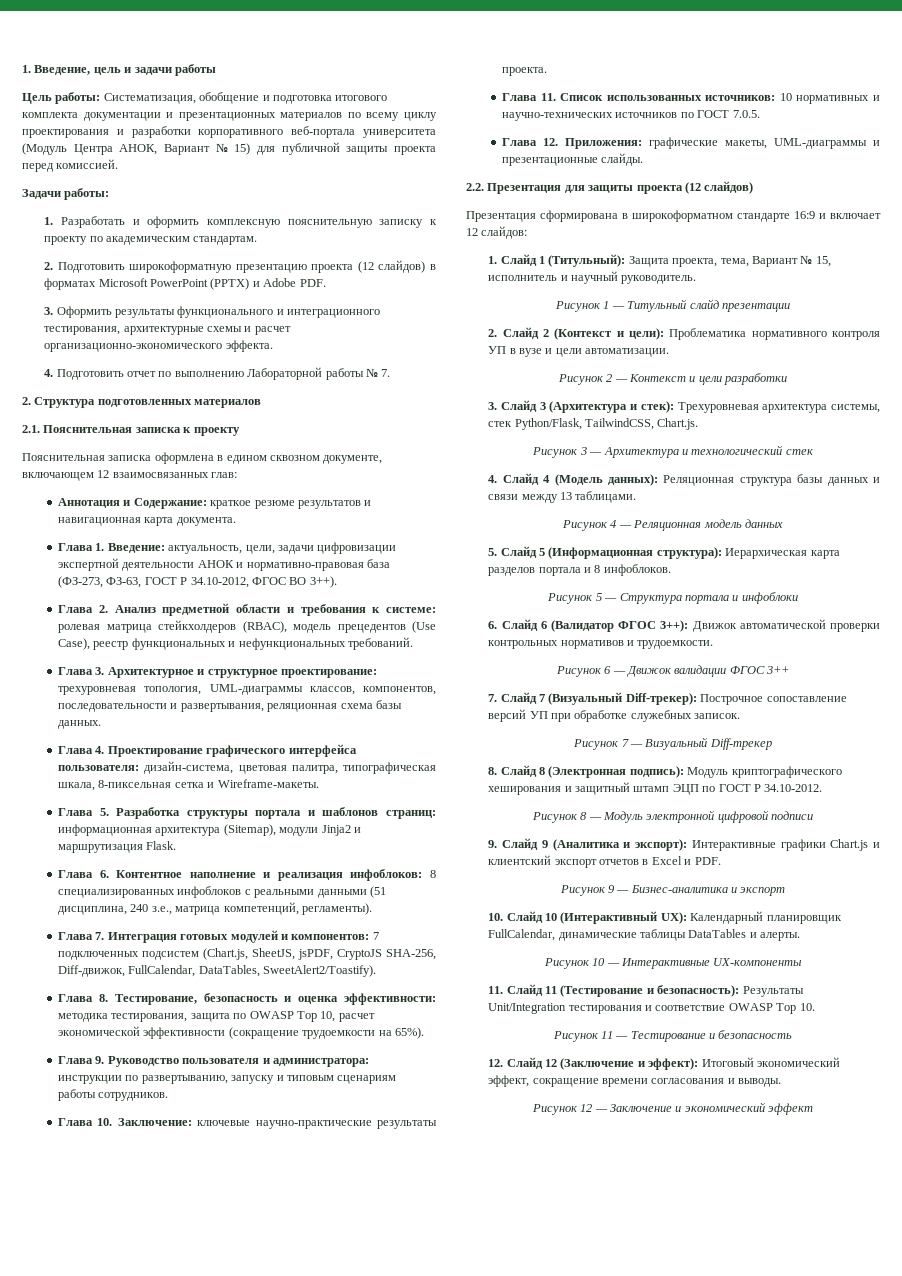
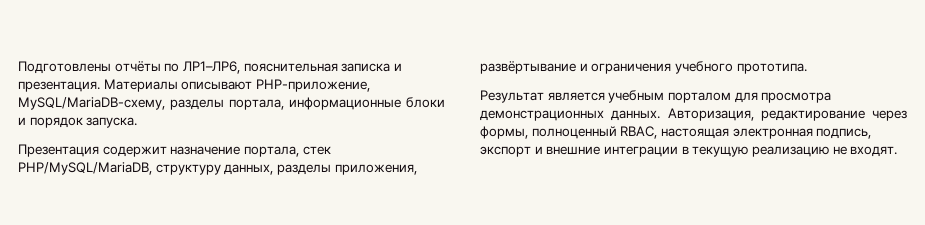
[22,64,216,76] [22,92,388,104] [22,112,437,121] [22,126,436,138] [22,142,436,155] [22,159,119,172] [22,188,110,200] [44,216,437,228] [44,236,258,245] [44,260,437,273] [44,278,326,290] [44,306,381,318] [44,326,291,335] [44,340,273,352] [44,367,391,380] [22,397,262,408] [22,425,240,436] [22,452,383,464] [22,470,238,481] [58,498,372,509] [58,517,236,526] [58,542,397,554] [58,558,390,571] [58,576,337,588] [58,603,437,616] [58,620,437,633] [58,637,413,650] [58,667,377,678] [58,684,437,695] [58,700,402,712] [58,720,102,729] [58,744,357,757] [58,761,437,774] [58,779,319,791] [58,807,437,819] [58,824,361,836] [58,841,177,853] [58,869,436,881] [58,886,386,898] [58,902,372,915] [58,930,379,943] [58,948,437,960] [58,965,377,977] [58,993,436,1005] [58,1011,375,1022] [58,1026,424,1039] [58,1056,369,1067] [58,1075,397,1084] [58,1089,169,1101] [58,1118,438,1129] [502,67,548,76] [502,93,880,104] [502,110,760,121] [502,137,880,149] [502,153,644,166] [466,181,754,194] [466,210,881,222] [466,226,528,239] [488,254,831,267] [488,271,697,284] [555,299,790,312] [488,327,880,340] [488,346,670,357] [557,373,788,385] [488,400,880,413] [488,418,699,430] [532,445,813,458] [488,473,880,486] [488,491,637,503] [562,519,783,531] [488,546,840,559] [488,564,671,576] [547,592,798,604] [488,619,880,632] [488,640,714,649] [555,665,790,677] [488,692,847,705] [488,709,741,722] [573,737,772,750] [488,765,842,778] [488,782,823,795] [531,810,814,823] [488,838,880,851] [488,855,721,868] [559,885,786,896] [488,911,842,924] [488,929,801,941] [543,958,803,969] [488,984,804,997] [488,1003,815,1014] [552,1030,793,1042] [488,1057,840,1070] [488,1075,782,1087] [531,1102,814,1115] 1. Введение, цель и задачи работы // Цель работы: Систематизация, обобщение и подготовка итогового комплекта документации и презентационных материалов по всему циклу проектирования и разработки корпоративного веб-портала университета (Модуль Центра АНОК, Вариант № 15) для публичной защиты проекта перед комиссией. // Задачи работы: // 1. Разработать и оформить комплексную пояснительную записку к проекту по академическим стандартам. // 2. Подготовить широкоформатную презентацию проекта (12 слайдов) в форматах Microsoft PowerPoint (PPTX) и Adobe PDF. // 3. Оформить результаты функционального и интеграционного тестирования, архитектурные схемы и расчет организационно-экономического эффекта. // 4. Подготовить отчет по выполнению Лабораторной работы № 7. // 2. Структура подготовленных материалов // 2.1. Пояснительная записка к проекту // Пояснительная записка оформлена в едином сквозном документе, включающем 12 взаимосвязанных глав: // Аннотация и Содержание: краткое резюме результатов и навигационная карта документа. // Глава 1. Введение: актуальность, цели, задачи цифровизации экспертной деятельности АНОК и нормативно-правовая база (ФЗ-273, ФЗ-63, ГОСТ Р 34.10-2012, ФГОС ВО 3++). // Глава 2. Анализ предметной области и требования к системе: ролевая матрица стейкхолдеров (RBAC), модель прецедентов (Use Case), реестр функциональных и нефункциональных требований. // Глава 3. Архитектурное и структурное проектирование: трехуровневая топология, UML-диаграммы классов, компонентов, последовательности и развертывания, реляционная схема базы данных. // Глава 4. Проектирование графического интерфейса пользователя: дизайн-система, цветовая палитра, типографическая шкала, 8-пиксельная сетка и Wireframe-макеты. // Глава 5. Разработка структуры портала и шаблонов страниц: информационная архитектура (Sitemap), модули Jinja2 и маршрутизация Flask. // Глава 6. Контентное наполнение и реализация инфоблоков: 8 специализированных инфоблоков с реальными данными (51 дисциплина, 240 з.е., матрица компетенций, регламенты). // Глава 7. Интеграция готовых модулей и компонентов: 7 подключенных подсистем (Chart.js, SheetJS, jsPDF, CryptoJS SHA-256, Diff-движок, FullCalendar, DataTables, SweetAlert2/Toastify). // Глава 8. Тестирование, безопасность и оценка эффективности: методика тестирования, защита по OWASP Top 10, расчет экономической эффективности (сокращение трудоемкости на 65%). // Глава 9. Руководство пользователя и администратора: инструкции по развертыванию, запуску и типовым сценариям работы сотрудников. // Глава 10. Заключение: ключевые научно-практические результаты проекта. // Глава 11. Список использованных источников: 10 нормативных и научно-технических источников по ГОСТ 7.0.5. // Глава 12. Приложения: графические макеты, UML-диаграммы и презентационные слайды. // 2.2. Презентация для защиты проекта (12 слайдов) // Презентация сформирована в широкоформатном стандарте 16:9 и включает 12 слайдов: // 1. Слайд 1 (Титульный): Защита проекта, тема, Вариант № 15, исполнитель и научный руководитель. // Рисунок 1 — Титульный слайд презентации // 2. Слайд 2 (Контекст и цели): Проблематика нормативного контроля УП в вузе и цели автоматизации. // Рисунок 2 — Контекст и цели разработки // 3. Слайд 3 (Архитектура и стек): Трехуровневая архитектура системы, стек Python/Flask, TailwindCSS, Chart.js. // Рисунок 3 — Архитектура и технологический стек // 4. Слайд 4 (Модель данных): Реляционная структура базы данных и связи между 13 таблицами. // Рисунок 4 — Реляционная модель данных // 5. Слайд 5 (Информационная структура): Иерархическая карта разделов портала и 8 инфоблоков. // Рисунок 5 — Структура портала и инфоблоки // 6. Слайд 6 (Валидатор ФГОС 3++): Движок автоматической проверки контрольных нормативов и трудоемкости. // Рисунок 6 — Движок валидации ФГОС 3++ // 7. Слайд 7 (Визуальный Diff-трекер): Построчное сопоставление версий УП при обработке служебных записок. // Рисунок 7 — Визуальный Diff-трекер // 8. Слайд 8 (Электронная подпись): Модуль криптографического хеширования и защитный штамп ЭЦП по ГОСТ Р 34.10-2012. // Рисунок 8 — Модуль электронной цифровой подписи // 9. Слайд 9 (Аналитика и экспорт): Интерактивные графики Chart.js и клиентский экспорт отчетов в Excel и PDF. // Рисунок 9 — Бизнес-аналитика и экспорт // 10. Слайд 10 (Интерактивный UX): Календарный планировщик FullCalendar, динамические таблицы DataTables и алерты. // Рисунок 10 — Интерактивные UX-компоненты // 11. Слайд 11 (Тестирование и безопасность): Результаты Unit/Integration тестирования и соответствие OWASP Top 10. // Рисунок 11 — Тестирование и безопасность // 12. Слайд 12 (Заключение и эффект): Итоговый экономический эффект, сокращение времени согласования и выводы. // Рисунок 12 — Заключение и экономический эффект -> [18,61,402,74] [18,79,370,92] [18,97,445,110] [18,117,138,128] [18,144,331,157] [18,162,417,175] [480,61,807,74] [480,90,832,103] [480,108,907,121] [480,126,872,139] [480,146,898,157] Подготовлены отчёты по ЛР1–ЛР6, пояснительная записка и презентация. Материалы описывают PHP-приложение, MySQL/MariaDB-схему, разделы портала, информационные блоки и порядок запуска. // Презентация содержит назначение портала, стек PHP/MySQL/MariaDB, структуру данных, разделы приложения, развёртывание и ограничения учебного прототипа. // Результат является учебным порталом для просмотра демонстрационных данных. Авторизация, редактирование через формы, полноценный RBAC, настоящая электронная подпись, экспорт и внешние интеграции в текущую реализацию не входят.

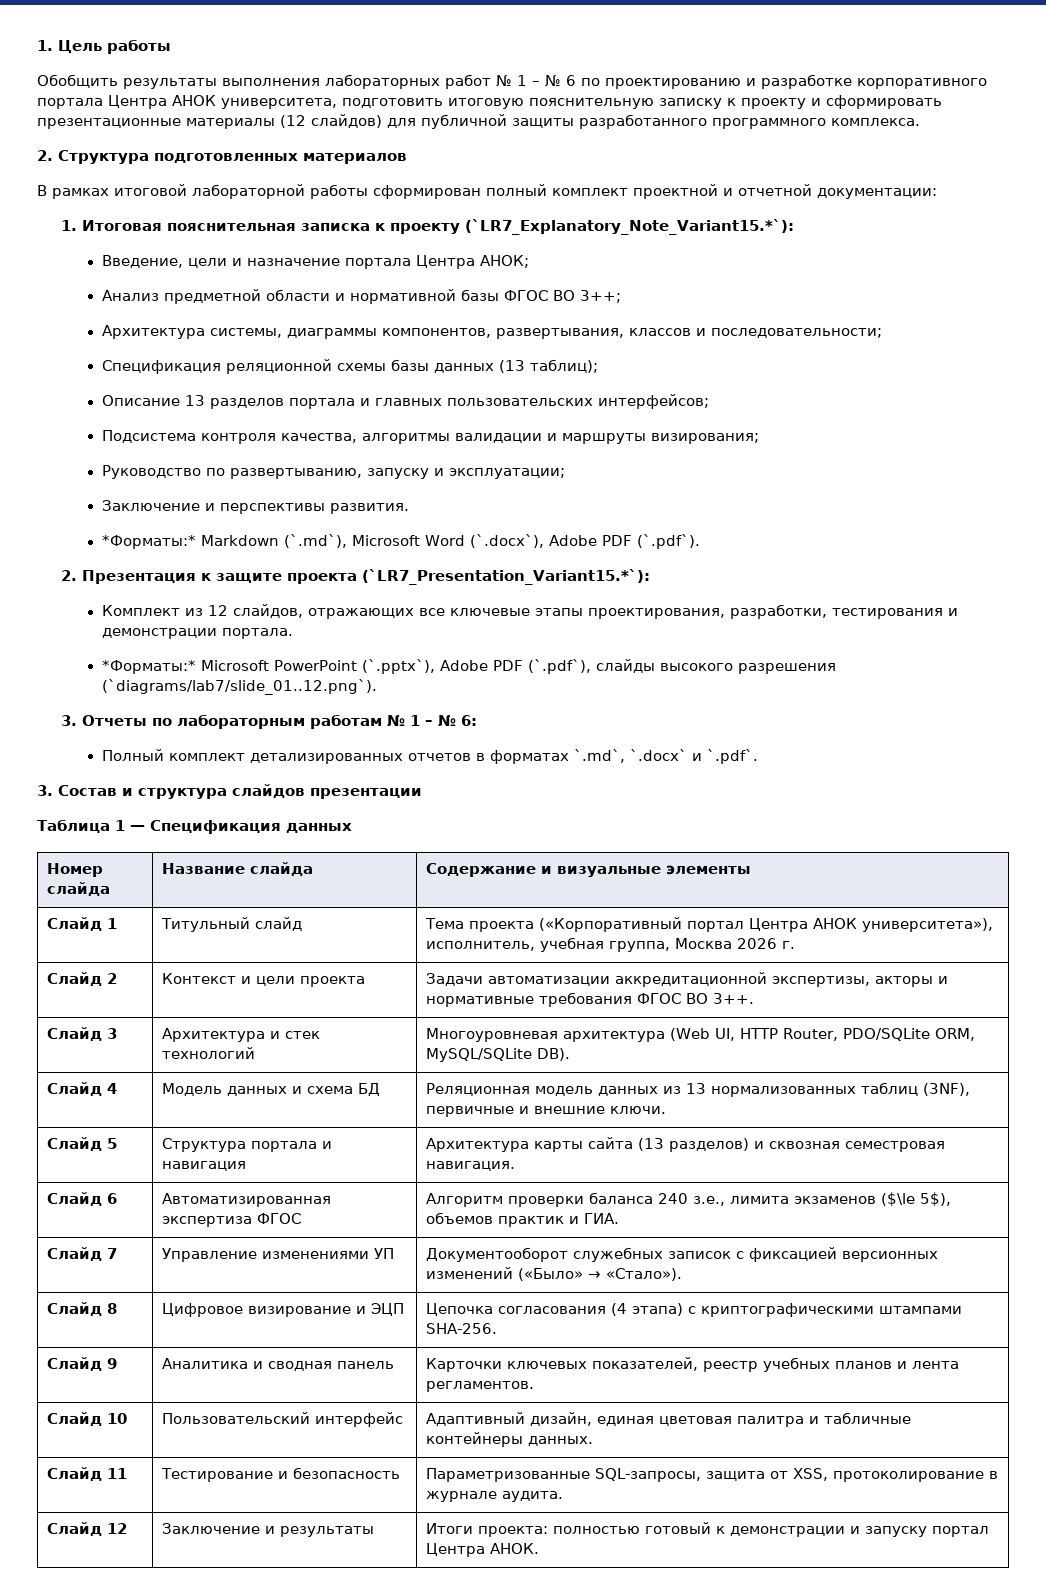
[18,61,402,74] [18,79,370,92] [18,97,445,110] [18,117,138,128] [18,144,331,157] [18,162,417,175] [480,61,807,74] [480,90,832,103] [480,108,907,121] [480,126,872,139] [480,146,898,157] Подготовлены отчёты по ЛР1–ЛР6, пояснительная записка и презентация. Материалы описывают PHP-приложение, MySQL/MariaDB-схему, разделы портала, информационные блоки и порядок запуска. // Презентация содержит назначение портала, стек PHP/MySQL/MariaDB, структуру данных, разделы приложения, развёртывание и ограничения учебного прототипа. // Результат является учебным порталом для просмотра демонстрационных данных. Авторизация, редактирование через формы, полноценный RBAC, настоящая электронная подпись, экспорт и внешние интеграции в текущую реализацию не входят. -> [37,39,171,54] [37,74,987,89] [37,95,942,109] [37,114,920,129] [37,150,407,164] [37,184,937,199] [61,219,795,235] [101,255,529,269] [101,289,621,304] [101,325,882,339] [101,359,598,374] [101,394,709,409] [101,430,759,444] [101,465,565,479] [101,500,409,514] [101,534,700,549] [61,569,651,585] [101,604,958,619] [101,628,293,639] [101,659,836,674] [101,679,377,695] [61,714,478,729] [101,749,758,764] [37,784,422,799] [37,819,352,834] [46,863,103,877] [46,882,110,896] [161,862,313,876] [425,863,751,877] [46,917,117,931] [160,917,302,932] [424,917,993,932] [425,937,795,952] [46,972,117,986] [161,973,365,987] [425,972,948,987] [425,992,754,1007] [46,1027,117,1041] [161,1028,320,1042] [161,1047,255,1059] [425,1028,975,1042] [425,1048,570,1062] [46,1082,117,1096] [161,1083,380,1096] [425,1082,970,1097] [425,1106,666,1117] [46,1137,117,1151] [161,1138,332,1152] [161,1161,246,1171] [425,1137,945,1152] [425,1161,515,1171] [46,1192,117,1206] [161,1193,331,1207] [161,1213,301,1227] [425,1192,951,1207] [425,1212,619,1227] [46,1247,117,1261] [161,1248,394,1262] [425,1247,938,1262] [425,1267,682,1281] [46,1302,117,1316] [161,1303,404,1317] [425,1303,962,1317] [425,1323,497,1334] [46,1357,117,1371] [161,1358,394,1371] [425,1357,959,1372] [425,1381,534,1392] [46,1412,127,1426] [161,1412,403,1427] [425,1412,911,1427] [425,1432,593,1447] [46,1467,127,1481] [160,1467,400,1482] [425,1468,998,1482] [425,1491,563,1502] [46,1522,127,1536] [161,1523,374,1537] [425,1522,989,1537] [425,1543,539,1557] 1. Цель работы // Обобщить результаты выполнения лабораторных работ № 1 – № 6 по проектированию и разработке корпоративного портала Центра АНОК университета, подготовить итоговую пояснительную записку к проекту и сформировать презентационные материалы (12 слайдов) для публичной защиты разработанного программного комплекса. // 2. Структура подготовленных материалов // В рамках итоговой лабораторной работы сформирован полный комплект проектной и отчетной документации: // 1. Итоговая пояснительная записка к проекту (`LR7_Explanatory_Note_Variant15.*`): // Введение, цели и назначение портала Центра АНОК; // Анализ предметной области и нормативной базы ФГОС ВО 3++; // Архитектура системы, диаграммы компонентов, развертывания, классов и последовательности; // Спецификация реляционной схемы базы данных (13 таблиц); // Описание 13 разделов портала и главных пользовательских интерфейсов; // Подсистема контроля качества, алгоритмы валидации и маршруты визирования; // Руководство по развертыванию, запуску и эксплуатации; // Заключение и перспективы развития. // *Форматы:* Markdown (`.md`), Microsoft Word (`.docx`), Adobe PDF (`.pdf`). // 2. Презентация к защите проекта (`LR7_Presentation_Variant15.*`): // Комплект из 12 слайдов, отражающих все ключевые этапы проектирования, разработки, тестирования и демонстрации портала. // *Форматы:* Microsoft PowerPoint (`.pptx`), Adobe PDF (`.pdf`), слайды высокого разрешения (`diagrams/lab7/slide_01..12.png`). // 3. Отчеты по лабораторным работам № 1 – № 6: // Полный комплект детализированных отчетов в форматах `.md`, `.docx` и `.pdf`. // 3. Состав и структура слайдов презентации // Таблица 1 — Спецификация данных // Номер слайда | Название слайда | Содержание и визуальные элементы // Слайд 1 | Титульный слайд | Тема проекта («Корпоративный портал Центра АНОК университета»), исполнитель, учебная группа, Москва 2026 г. // Слайд 2 | Контекст и цели проекта | Задачи автоматизации аккредитационной экспертизы, акторы и нормативные требования ФГОС ВО 3++. // Слайд 3 | Архитектура и стек технологий | Многоуровневая архитектура (Web UI, HTTP Router, PDO/SQLite ORM, MySQL/SQLite DB). // Слайд 4 | Модель данных и схема БД | Реляционная модель данных из 13 нормализованных таблиц (3NF), первичные и внешние ключи. // Слайд 5 | Структура портала и навигация | Архитектура карты сайта (13 разделов) и сквозная семестровая навигация. // Слайд 6 | Автоматизированная экспертиза ФГОС | Алгоритм проверки баланса 240 з.е., лимита экзаменов ($\le 5$), объемов практик и ГИА. // Слайд 7 | Управление изменениями УП | Документооборот служебных записок с фиксацией версионных изменений («Было» → «Стало»). // Слайд 8 | Цифровое визирование и ЭЦП | Цепочка согласования (4 этапа) с криптографическими штампами SHA-256. // Слайд 9 | Аналитика и сводная панель | Карточки ключевых показателей, реестр учебных планов и лента регламентов. // Слайд 10 | Пользовательский интерфейс | Адаптивный дизайн, единая цветовая палитра и табличные контейнеры данных. // Слайд 11 | Тестирование и безопасность | Параметризованные SQL-запросы, защита от XSS, протоколирование в журнале аудита. // Слайд 12 | Заключение и результаты | Итоги проекта: полностью готовый к демонстрации и запуску портал Центра АНОК.

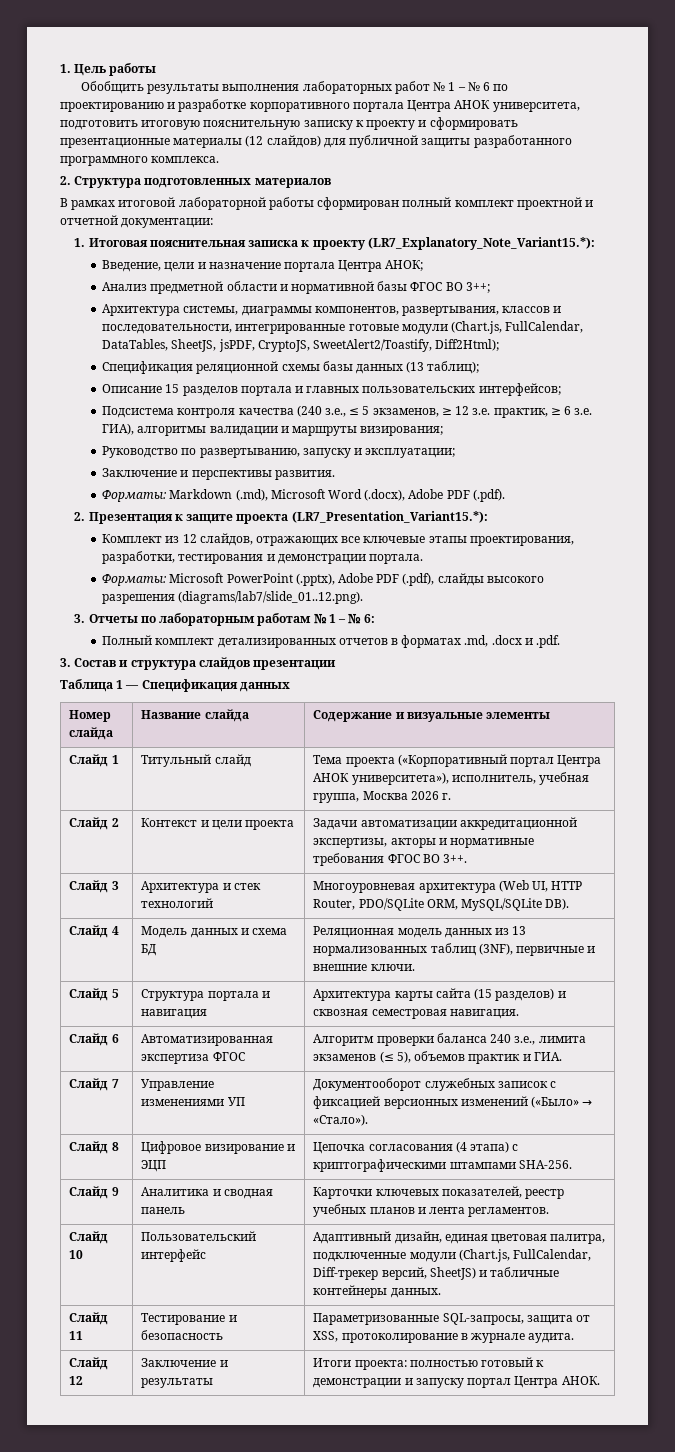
[465,219,795,235] (`LR7_Explanatory_Note_Variant15.*`): -> [367,237,595,250] (LR7_Explanatory_Note_Variant15.*):
[710,328,882,338] последовательности; -> [102,321,584,334] [102,339,500,352] последовательности, интегрированные готовые модули (Chart.js, FullCalendar, DataTables, SheetJS, jsPDF, CryptoJS, SweetAlert2/Toastify, Diff2Html);
[184,395,205,406] 13 -> [165,384,180,393] 15
[280,433,357,443] качества, -> [238,405,593,418] [102,423,135,435] качества (240 з.е., ≤ 5 экзаменов, ≥ 12 з.е. практик, ≥ 6 з.е. ГИА),
[101,534,347,549] *Форматы:* Markdown (`.md`), -> [102,489,268,502] Форматы: Markdown (.md),
[469,534,700,549] (`.docx`), Adobe PDF (`.pdf`). -> [364,489,505,502] (.docx), Adobe PDF (.pdf).
[362,569,651,585] (`LR7_Presentation_Variant15.*`): -> [291,511,488,523] (LR7_Presentation_Variant15.*):
[101,660,196,674] *Форматы:* -> [102,574,167,586] Форматы:
[361,659,591,674] (`.pptx`), Adobe PDF (`.pdf`), -> [295,573,435,586] (.pptx), Adobe PDF (.pdf),
[101,679,377,695] (`diagrams/lab7/slide_01..12.png`). -> [178,591,364,604] (diagrams/lab7/slide_01..12.png).
[573,749,758,764] `.md`, `.docx` и `.pdf`. -> [464,635,561,648] .md, .docx и .pdf.
[637,1138,664,1151] (13 -> [474,988,493,1000] (15
[880,1192,951,1206] ($\le 5$), -> [379,1051,411,1063] (≤ 5),
[736,1416,804,1427] палитра -> [550,1234,606,1244] [313,1249,592,1262] [313,1267,476,1280] палитра, подключенные модули (Chart.js, FullCalendar, Diff-трекер версий, SheetJS)

